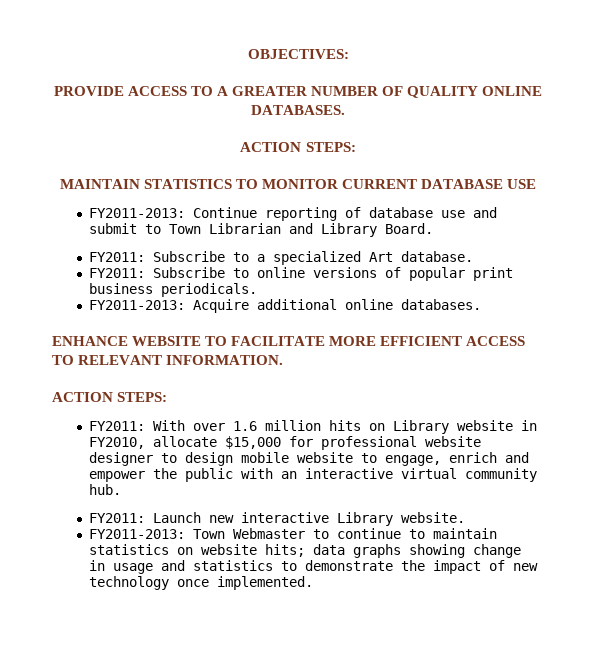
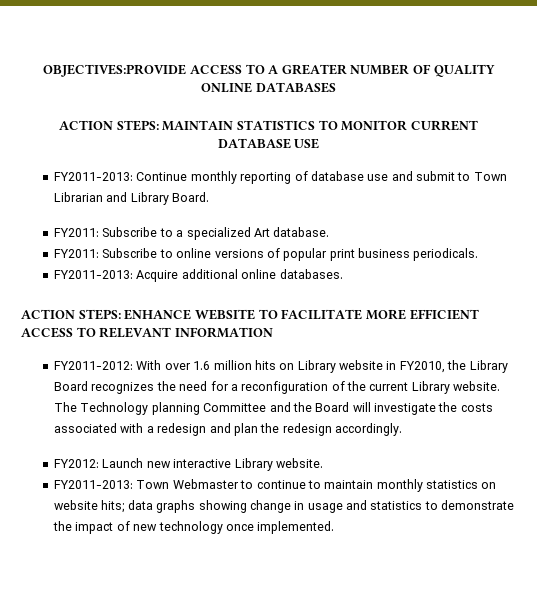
[247,49,349,59] [53,86,124,96] OBJECTIVES: // PROVIDE -> [43,64,187,77] OBJECTIVES:PROVIDE
[251,105,345,115] [240,142,356,152] DATABASES. // ACTION STEPS: // -> [255,82,336,93] [59,120,159,131] DATABASES // ACTION STEPS:
(257, 212) none -> [190,171,237,184] monthly
(481, 304) none -> [21,309,121,320] ACTION STEPS:
[166,355,284,365] [52,392,168,402] [88,421,145,431] INFORMATION. // ACTION STEPS: // FY2011: -> [174,327,273,338] [53,361,133,370] INFORMATION // FY2011-2012:
[152,436,481,450] [88,452,529,466] [88,468,537,482] [88,484,121,495] [88,513,145,523] allocate $15,000 for professional website designer to design mobile website to engage, enrich and empower the public with an interactive virtual community hub. // FY2011: -> [447,360,508,373] [53,381,501,394] [53,402,493,415] [53,423,402,436] [53,459,99,468] the Library Board recognizes the need for a reconfiguration of the current Library website. The Technology planning Committee and the Board will investigate the costs associated with a redesign and plan the redesign accordingly. // FY2012:
(497, 533) none -> [376,479,423,492] monthly

